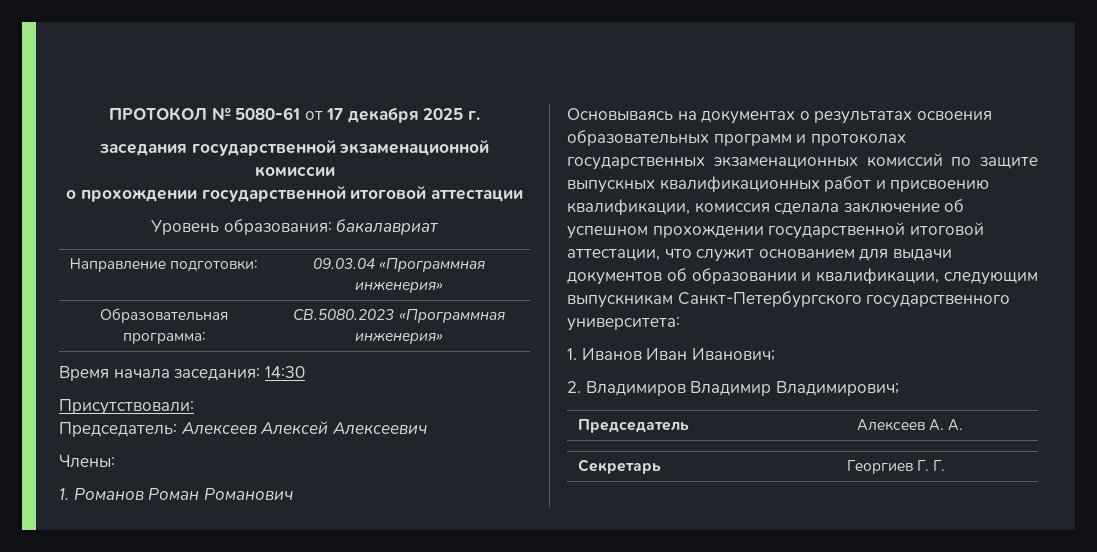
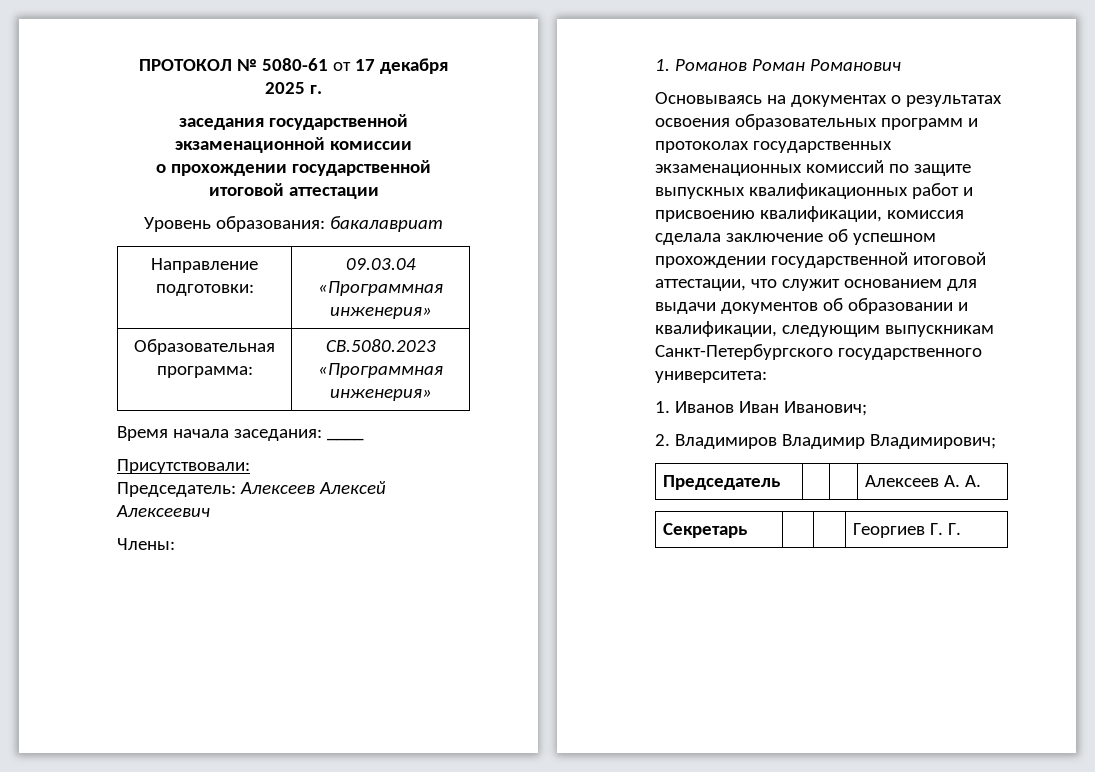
[264,366,305,378] 14:30 -> [326,438,364,441] ____

